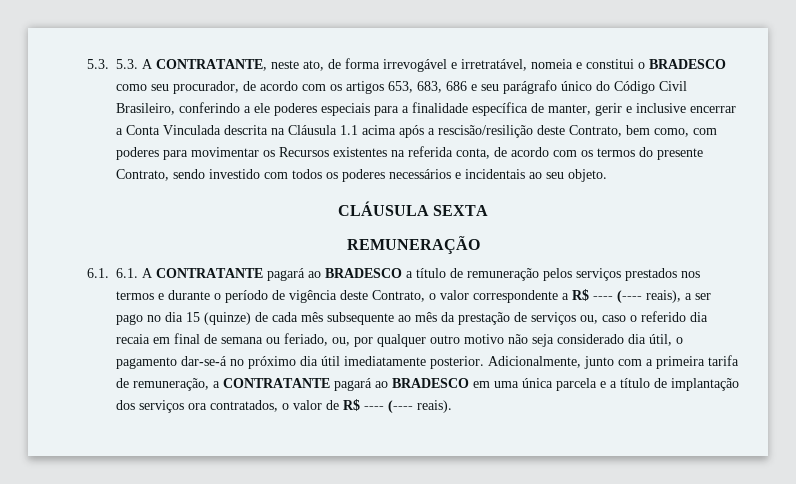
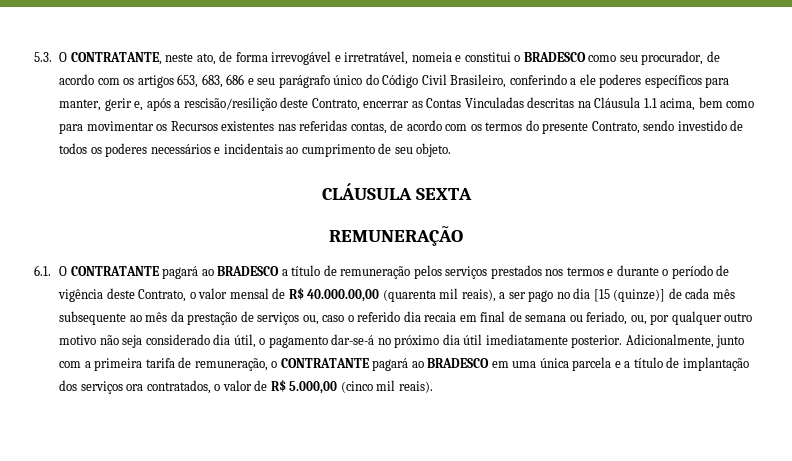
[87,59,153,69] 5.3. 5.3. A -> [34,52,68,62] 5.3. O
[321,102,736,116] [116,125,396,135] especiais para a finalidade específica de manter, gerir e inclusive encerrar a Conta Vinculada descrita na Cláusula 1.1 acima -> [644,75,730,88] [59,98,144,111] específicos para manter, gerir e,
[626,125,717,137] [116,147,159,160] bem como, com poderes -> [363,97,755,111] encerrar as Contas Vinculadas descritas na Cláusula 1.1 acima, bem como
[391,146,490,159] na referida conta, -> [277,120,387,134] nas referidas contas,
[264,172,288,179] com -> [730,120,744,131] de
(542, 175) none -> [301,143,392,157] cumprimento de
[116,268,153,278] 6.1. A -> [59,266,68,276] O
[473,289,642,303] correspondente a R$ ---- (---- -> [229,287,459,302] mensal de R$ 40.000.00,00 (quarenta mil
[186,312,251,325] 15 (quinze) -> [593,289,666,302] [15 (quinze)]
[213,381,220,388] a -> [271,361,278,368] o
[364,400,413,413] ---- (---- -> [289,380,396,394] 5.000,00 (cinco mil

